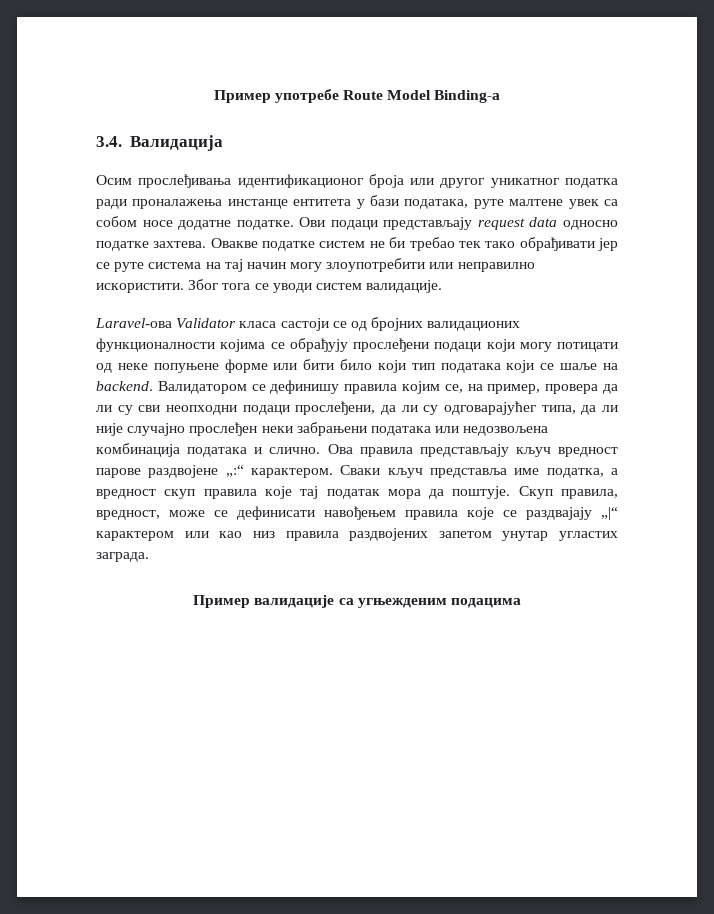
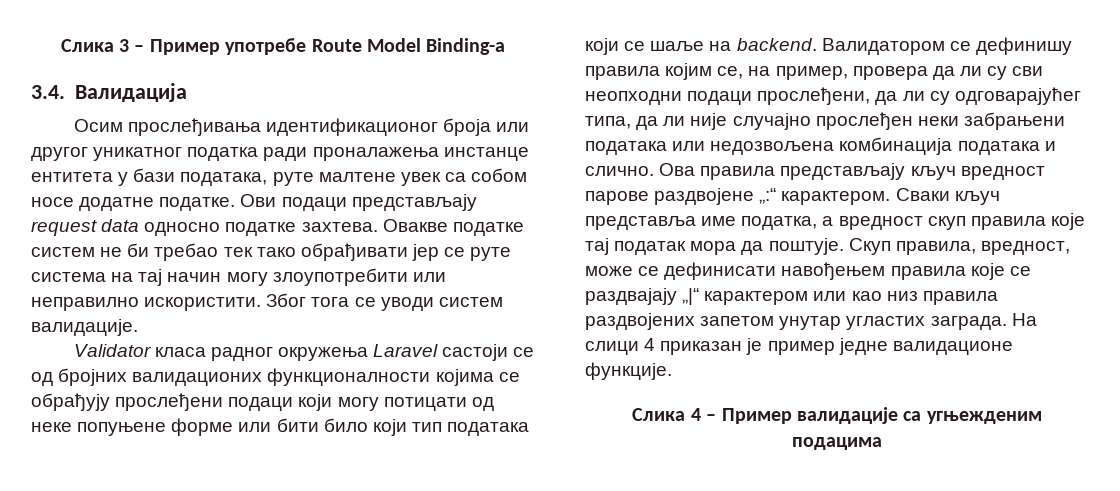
(213, 96) none -> [60,39,145,52] Слика 3 –
[95,318,172,328] Laravel-ова -> (138, 327) none
(277, 324) none -> [210,344,439,361] радног окружења Laravel
(149, 557) // -> [1011,313,1037,326] [585,338,1013,355] [585,362,672,380] [632,408,717,421] На слици 4 приказан је пример једне валидационе функције. // Слика 4 –

